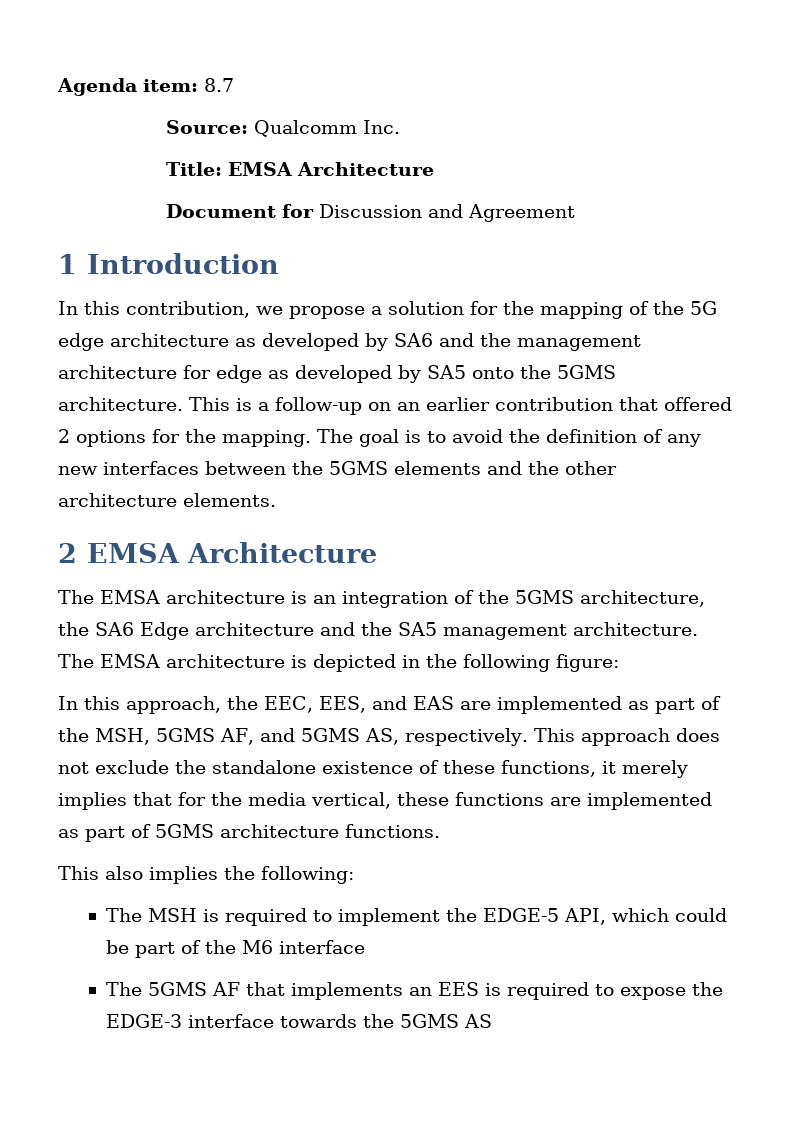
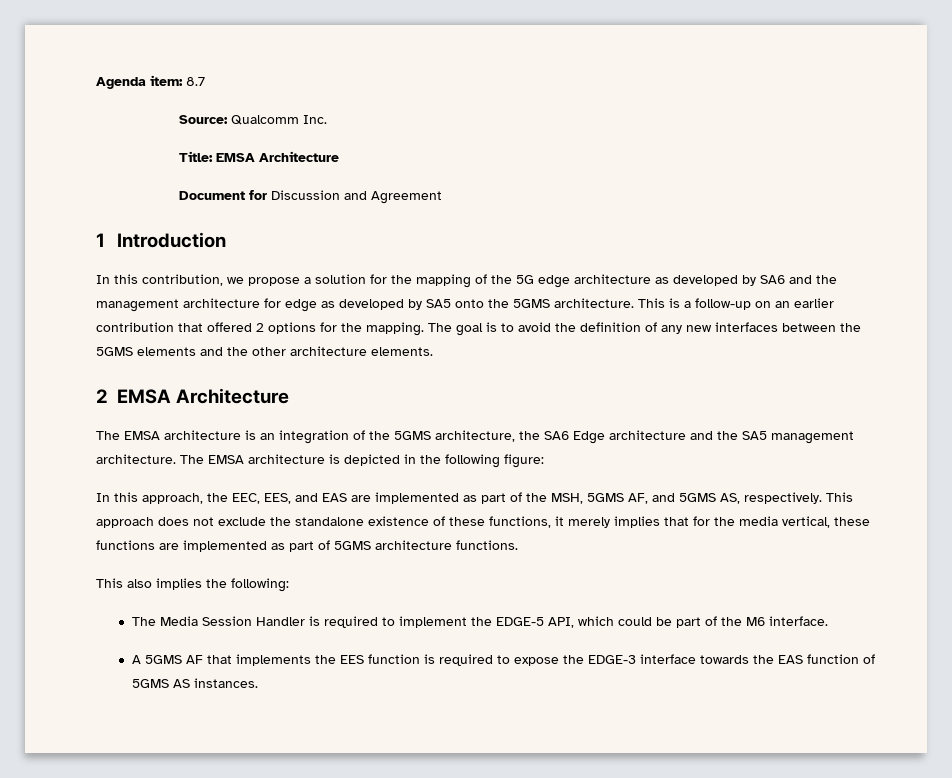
[147,908,197,922] MSH -> [160,616,306,626] Media Session Handler
[278,940,365,954] [105,982,142,996] interface // The -> [769,616,829,626] [132,655,142,664] interface. // A
[408,982,479,996] an EES -> [315,654,421,664] the EES function
(394, 1021) none -> [778,654,876,664] EAS function of
(492, 1021) none -> [194,678,259,688] instances.

